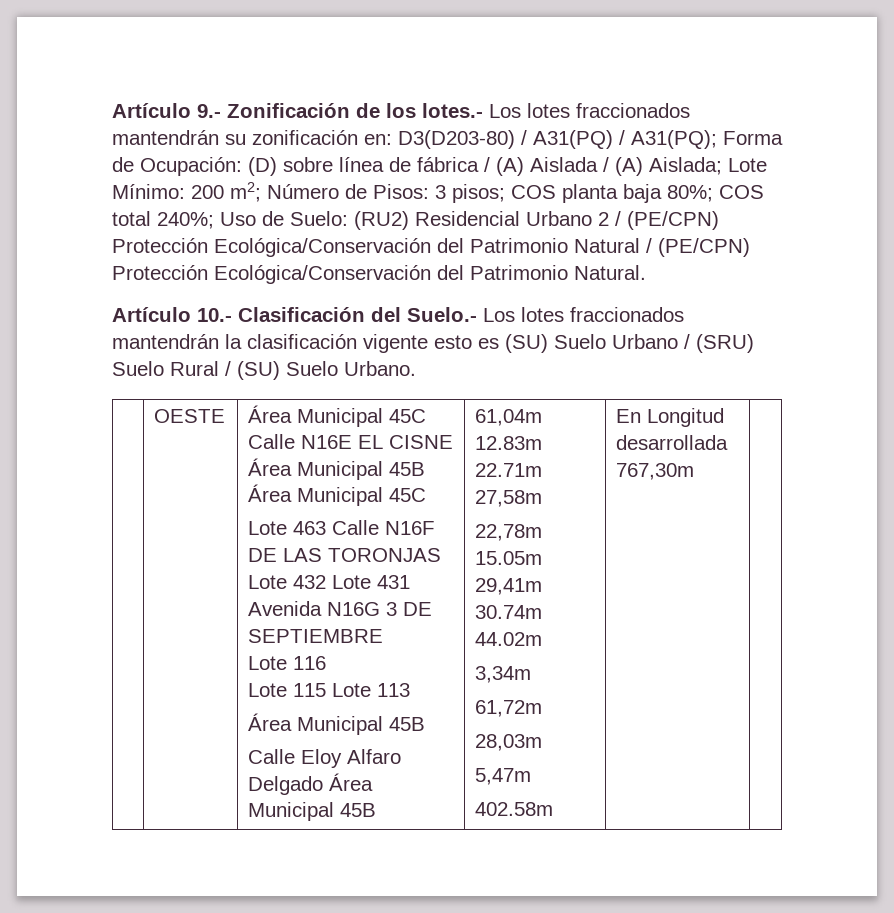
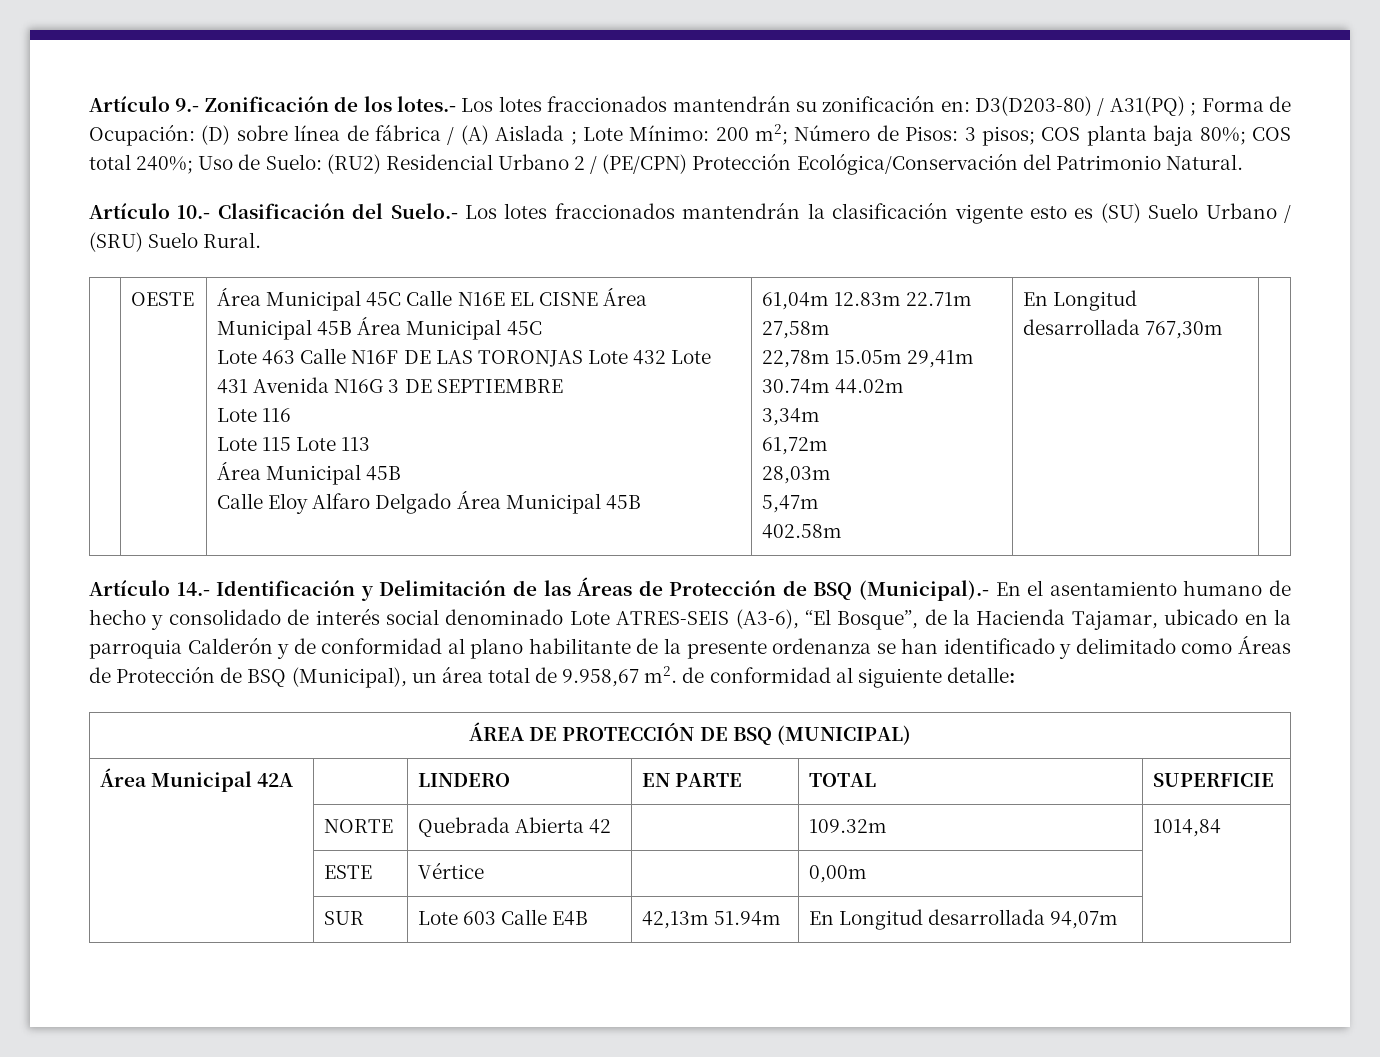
[619,130,717,149] / A31(PQ); -> [1190,102,1197,116] ;
[603,157,722,176] / (A) Aislada; -> [570,131,577,145] ;
[574,238,750,257] [112,265,568,284] Natural / (PE/CPN) Protección Ecológica/Conservación del Patrimonio -> (1161, 162) none
[170,361,416,380] Rural / (SU) Suelo Urbano. -> [203,232,262,248] Rural.
(694, 471) none -> [89,577,1291,601] [89,608,1292,630] [89,636,1291,659] [89,666,1015,688] [469,722,911,745] [100,768,294,792] [418,773,511,787] [642,773,743,787] [809,773,877,787] [1153,773,1275,787] [324,819,394,833] [418,817,612,837] [809,819,888,833] [1153,819,1222,837] [324,865,373,879] [418,862,485,879] [809,865,868,883] [324,911,365,925] [418,909,589,926] [642,911,782,929] [809,909,1119,930] // Artículo 14.- Identificación y Delimitación de las Áreas de Protección de BSQ (Municipal).- En el asentamiento humano de hecho y consolidado de interés social denominado Lote ATRES-SEIS (A3-6), “El Bosque”, de la Hacienda Tajamar, ubicado en la parroquia Calderón y de conformidad al plano habilitante de la presente ordenanza se han identificado y delimitado como Áreas de Protección de BSQ (Municipal), un área total de 9.958,67 m2. de conformidad al siguiente detalle: // ÁREA DE PROTECCIÓN DE BSQ (MUNICIPAL) // Área Municipal 42A | | LINDERO | EN PARTE | TOTAL | SUPERFICIE // | NORTE | Quebrada Abierta 42 | | 109.32m | 1014,84 // | ESTE | Vértice | | 0,00m | // | SUR | Lote 603 Calle E4B | 42,13m 51.94m | En Longitud desarrollada 94,07m |

